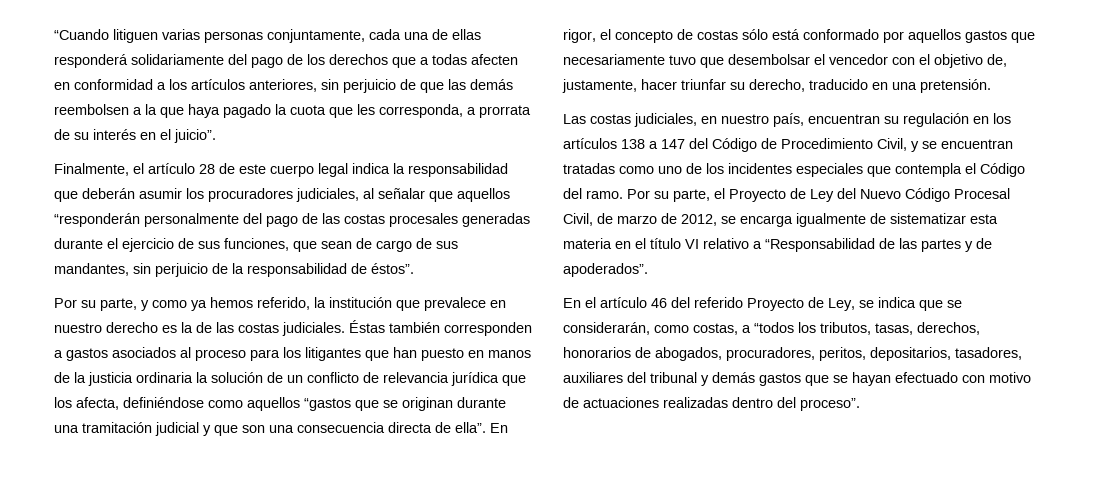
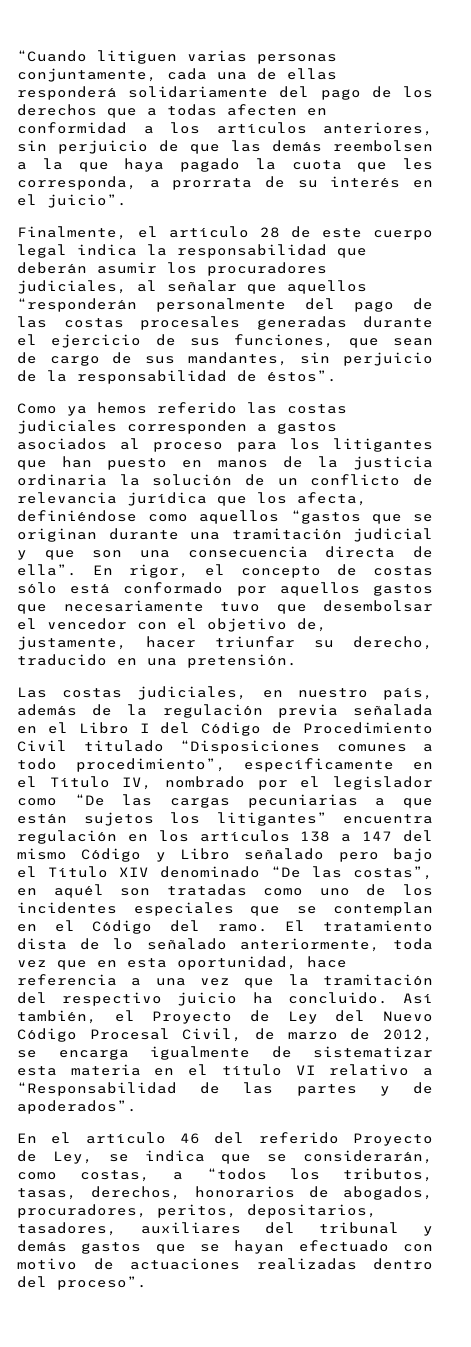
[54,297,506,311] [54,320,440,336] Por su parte, y como ya hemos referido, la institución que prevalece en nuestro derecho es la de las costas judiciales. Éstas también -> [17,402,347,416] [17,420,117,434] Como ya hemos referido las costas judiciales
[808,114,899,124] encuentran su -> [17,704,433,718] [17,722,433,736] [17,740,433,754] [17,758,433,772] [17,776,433,790] [17,794,433,808] [17,812,433,826] además de la regulación previa señalada en el Libro I del Código de Procedimiento Civil titulado “Disposiciones comunes a todo procedimiento”, específicamente en el Título IV, nombrado por el legislador como “De las cargas pecuniarias a que están sujetos los litigantes” encuentra
[712,138,1013,152] Código de Procedimiento Civil, y se encuentran -> [17,848,433,862] [17,866,433,880] [17,884,151,898] mismo Código y Libro señalado pero bajo el Título XIV denominado “De las costas”, en aquél son
[895,163,962,177] contempla -> [296,902,433,916] [17,924,37,932] se contemplan en
[627,189,710,202] Por su parte, -> [285,920,433,932] [17,938,433,952] [17,956,347,970] [17,974,433,988] [17,992,433,1006] [17,1010,97,1024] El tratamiento dista de lo señalado anteriormente, toda vez que en esta oportunidad, hace referencia a una vez que la tramitación del respectivo juicio ha concluido. Así también,

